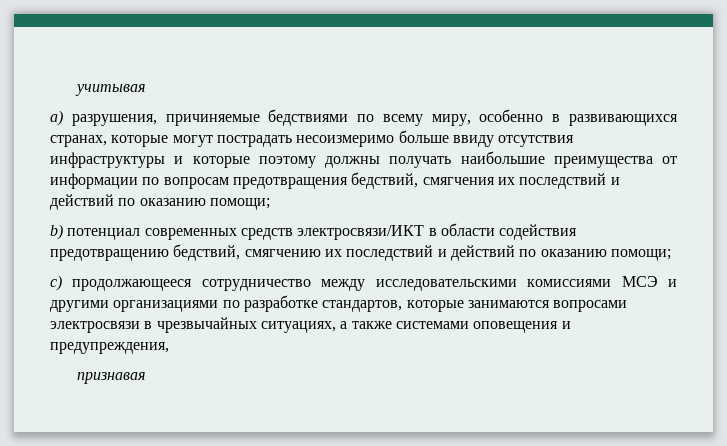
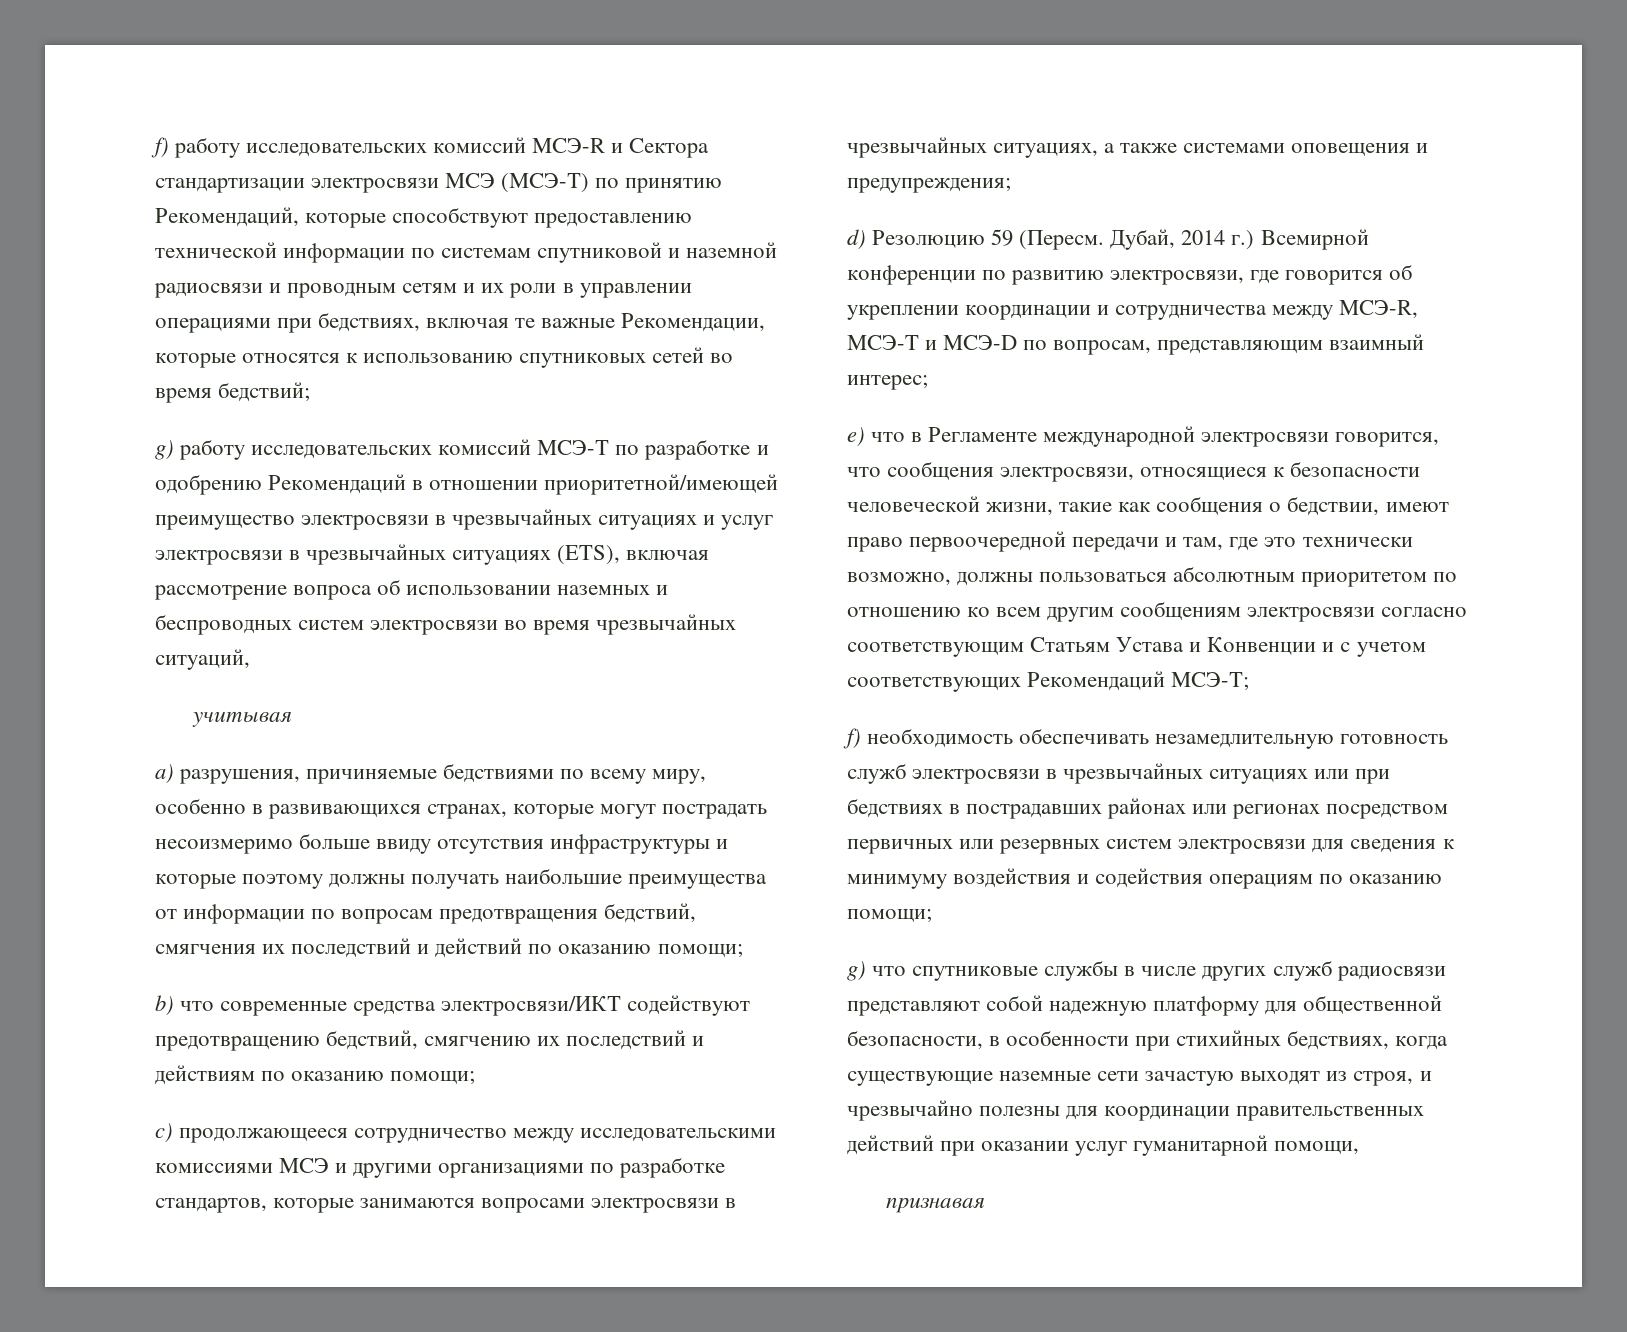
(75, 90) none -> [151,137,710,158] [155,173,723,193] [155,207,693,228] [155,242,778,263] [154,283,692,298] [155,312,766,333] [155,347,734,368] [155,382,311,403] [155,439,769,460] [155,474,779,495] [155,509,774,530] [155,544,710,565] [154,579,669,600] [155,614,737,635] [155,649,250,670] f) работу исследовательских комиссий МСЭ-R и Сектора стандартизации электросвязи МСЭ (МСЭ-Т) по принятию Рекомендаций, которые способствуют предоставлению технической информации по системам спутниковой и наземной радиосвязи и проводным сетям и их роли в управлении операциями при бедствиях, включая те важные Рекомендации, которые относятся к использованию спутниковых сетей во время бедствий; // g) работу исследовательских комиссий МСЭ-Т по разработке и одобрению Рекомендаций в отношении приоритетной/имеющей преимущество электросвязи в чрезвычайных ситуациях и услуг электросвязи в чрезвычайных ситуациях (ETS), включая рассмотрение вопроса об использовании наземных и беспроводных систем электросвязи во время чрезвычайных ситуаций, //
[67,223,578,240] потенциал современных средств электросвязи/ИКТ в области содействия -> [180,995,751,1016] что современные средства электросвязи/ИКТ содействуют
[450,245,515,261] действий -> [155,1065,255,1085] действиям
[50,342,169,354] предупреждения, -> [847,178,1011,193] [847,229,1369,250] [847,264,1413,285] [847,300,1419,320] [847,334,1425,355] [847,375,928,390] [847,426,1440,447] [847,461,1421,482] [847,496,1449,516] [847,531,1413,552] [847,566,1458,587] [847,601,1468,622] [847,637,1426,657] [847,671,1250,692] [843,728,1449,749] [847,763,1391,784] [847,798,1449,819] [847,839,1455,854] [847,868,1443,889] [847,909,932,923] [847,960,1446,981] [847,995,1443,1016] [847,1030,1449,1051] [847,1071,1432,1086] [847,1100,1425,1121] [847,1135,1360,1156] предупреждения; // d) Резолюцию 59 (Пересм. Дубай, 2014 г.) Всемирной конференции по развитию электросвязи, где говорится об укреплении координации и сотрудничества между МСЭ-R, МСЭ-T и МСЭ-D по вопросам, представляющим взаимный интерес; // e) что в Регламенте международной электросвязи говорится, что сообщения электросвязи, относящиеся к безопасности человеческой жизни, такие как сообщения о бедствии, имеют право первоочередной передачи и там, где это технически возможно, должны пользоваться абсолютным приоритетом по отношению ко всем другим сообщениям электросвязи согласно соответствующим Статьям Устава и Конвенции и с учетом соответствующих Рекомендаций МСЭ-Т; // f) необходимость обеспечивать незамедлительную готовность служб электросвязи в чрезвычайных ситуациях или при бедствиях в пострадавших районах или регионах посредством первичных или резервных систем электросвязи для сведения к минимуму воздействия и содействия операциям по оказанию помощи; // g) что спутниковые службы в числе других служб радиосвязи представляют собой надежную платформу для общественной безопасности, в особенности при стихийных бедствиях, когда существующие наземные сети зачастую выходят из строя, и чрезвычайно полезны для координации правительственных действий при оказании услуг гуманитарной помощи,

